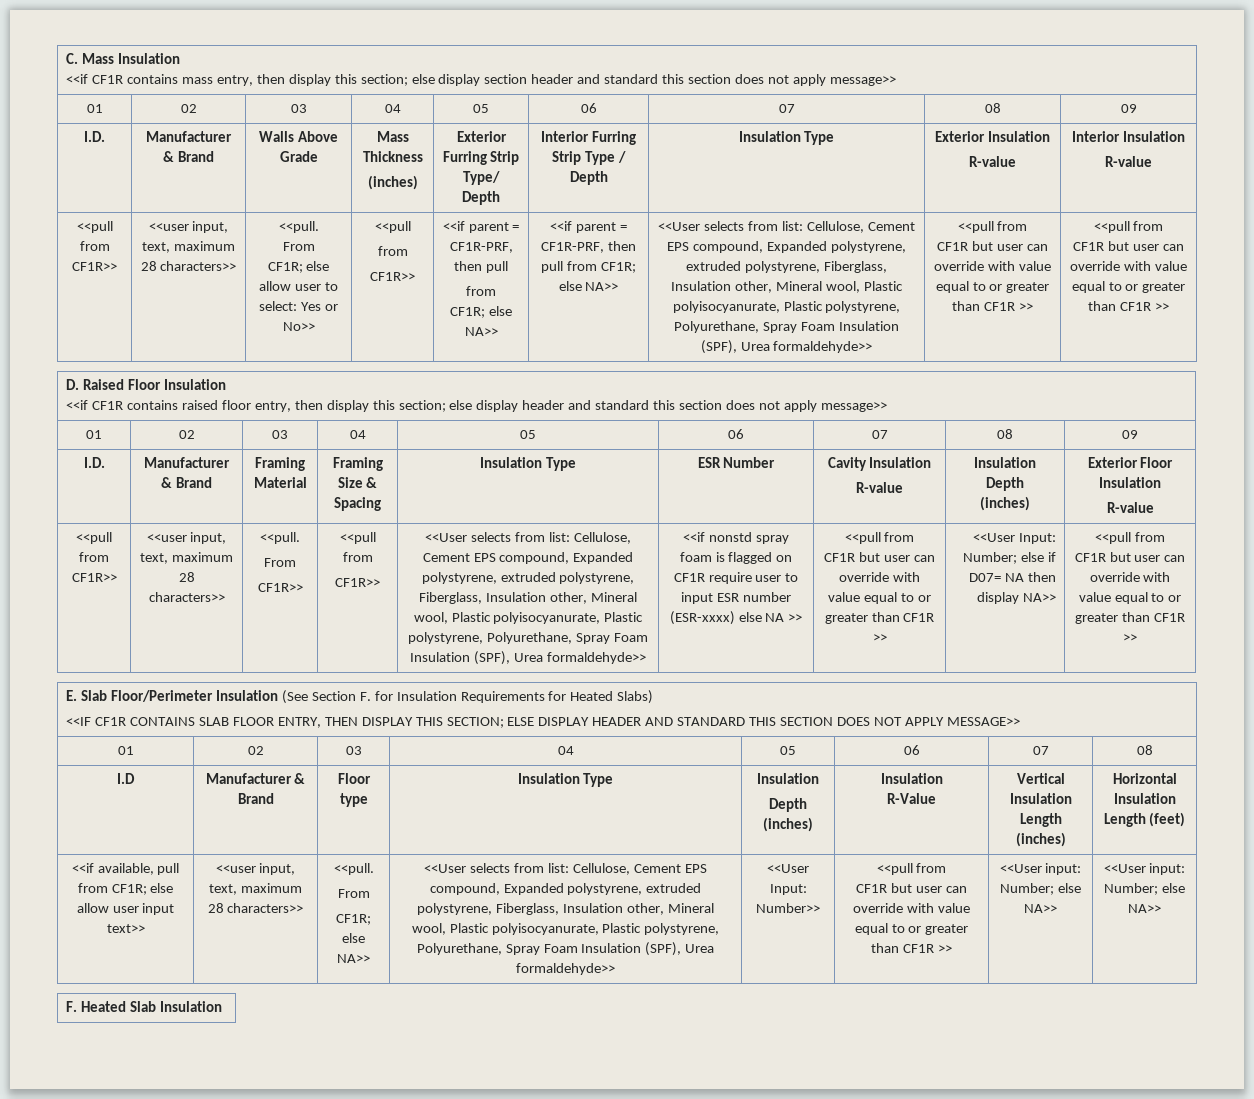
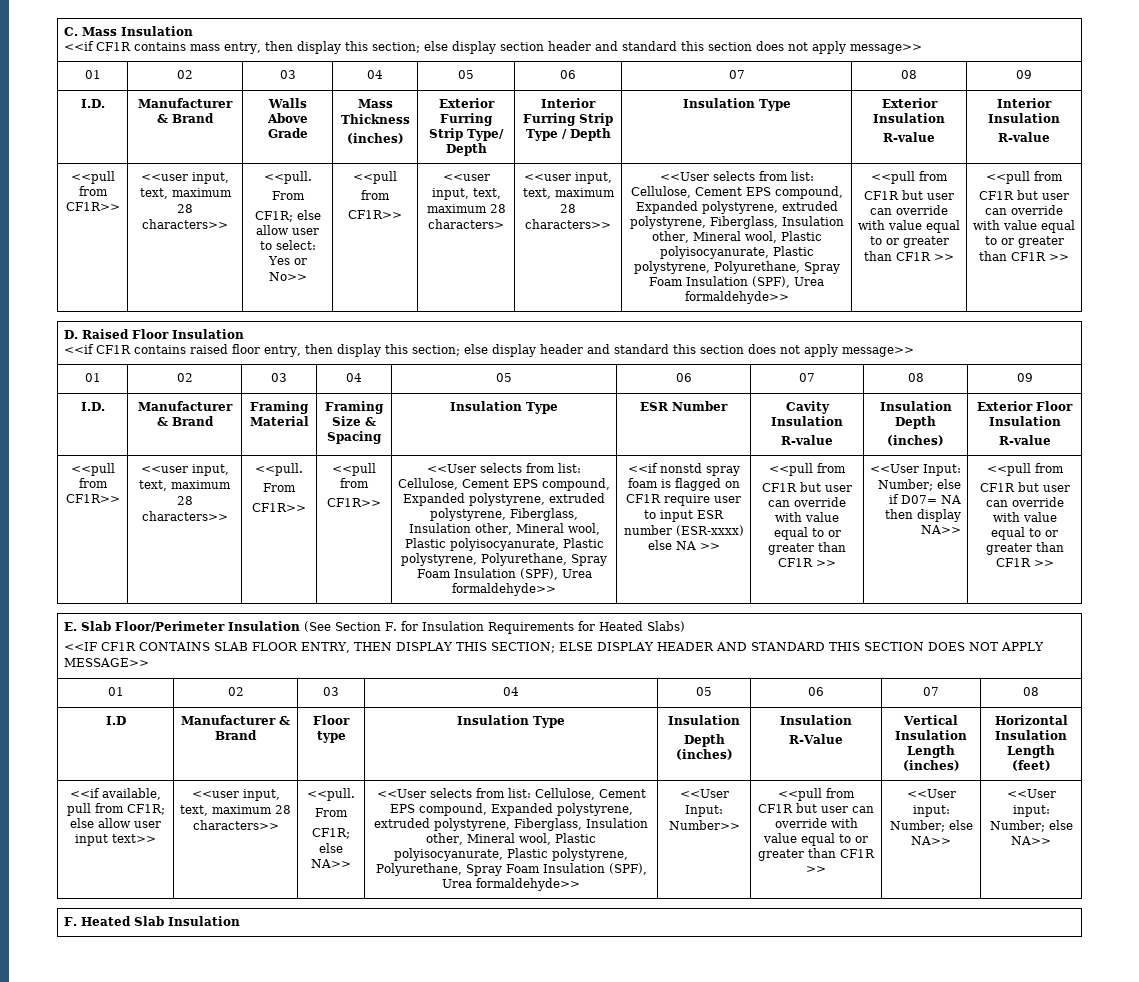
[442,221,520,233] [449,242,513,253] [454,261,508,273] [466,286,496,296] [450,306,512,318] [464,327,498,336] [550,221,627,233] [541,241,636,253] [541,261,636,273] [558,281,619,291] <<if parent = CF1R-PRF, then pull // from // CF1R; else NA>> | <<if parent = CF1R-PRF, then pull from CF1R; else NA>> -> [442,174,490,181] [431,188,501,200] [426,204,506,213] [428,219,504,229] [524,172,612,184] [522,188,615,199] [560,204,576,213] [525,219,611,229] <<user input, text, maximum 28 characters> | <<user input, text, maximum 28 characters>>

